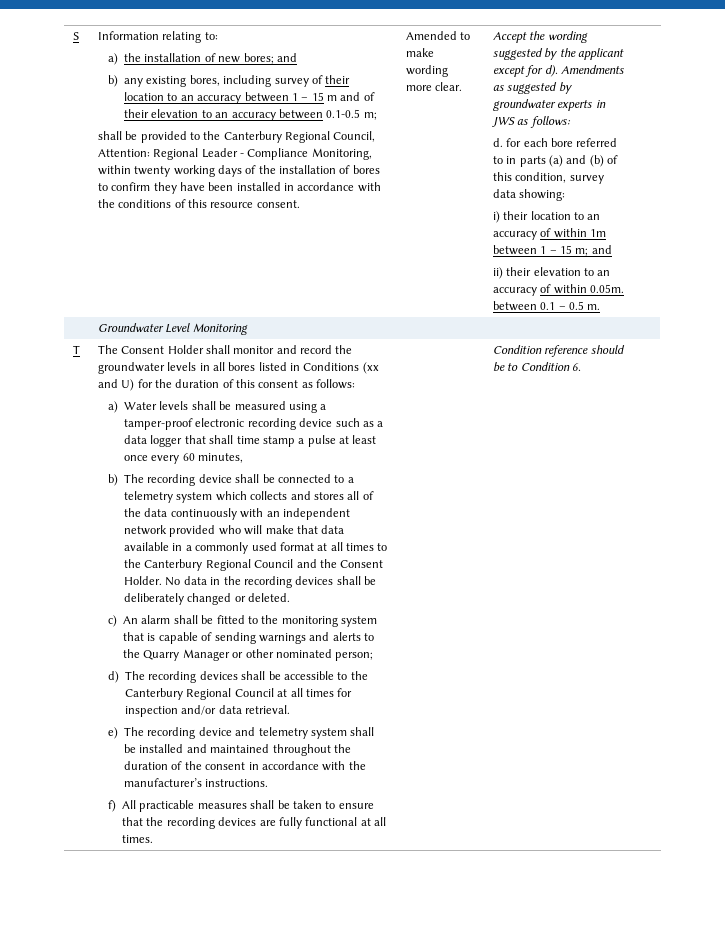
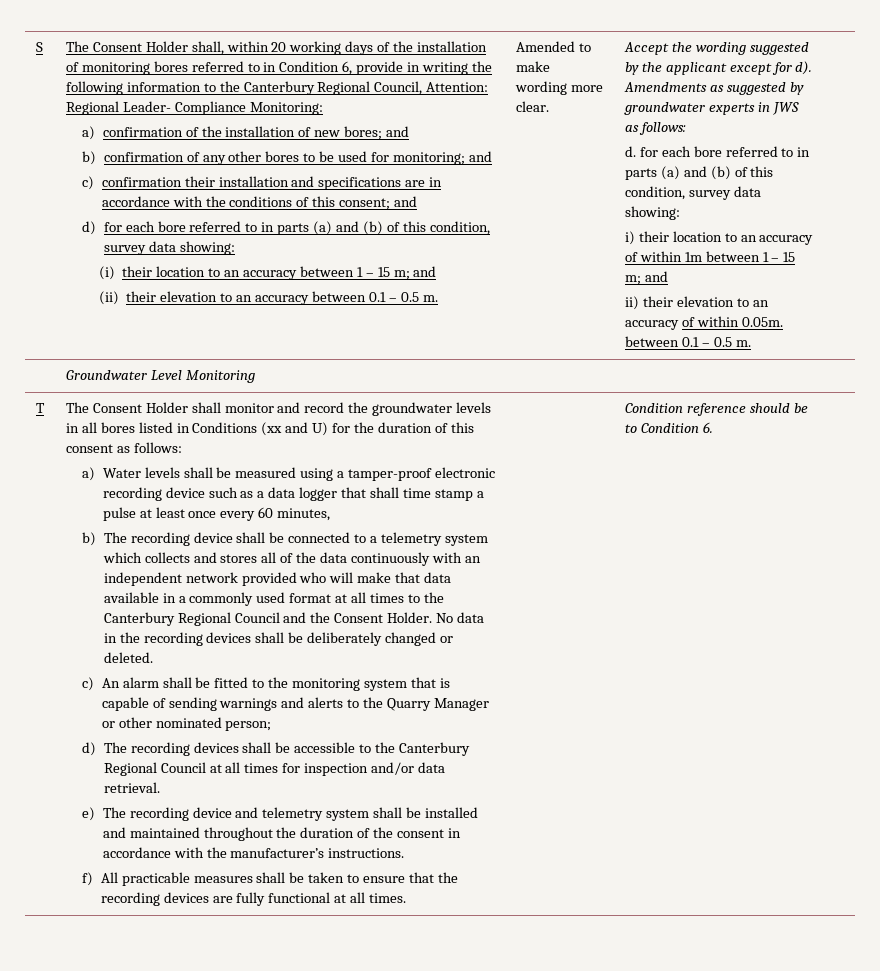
[97,31,218,43] [107,53,118,65] Information relating to: // a) -> [65,41,488,55] [65,61,492,75] [65,81,489,95] [65,101,323,115] [82,126,199,140] The Consent Holder shall, within 20 working days of the installation of monitoring bores referred to in Condition 6, provide in writing the following information to the Canterbury Regional Council, Attention: Regional Leader- Compliance Monitoring: // a) confirmation of
[124,75,323,87] any existing bores, including survey of -> [103,151,492,165] [82,176,443,190] [101,196,418,210] [82,221,490,235] [103,241,235,255] [99,266,116,280] confirmation of any other bores to be used for monitoring; and // c) confirmation their installation and specifications are in accordance with the conditions of this consent; and // d) for each bore referred to in parts (a) and (b) of this condition, survey data showing: // (i)
[327,92,375,101] m and of -> [393,266,437,280] [99,291,120,305] m; and // (ii)
[326,109,377,120] [97,131,376,143] [97,148,372,160] [97,165,380,177] [97,182,381,194] [97,199,300,208] 0.1-0.5 m; // shall be provided to the Canterbury Regional Council, Attention: Regional Leader - Compliance Monitoring, within twenty working days of the installation of bores to confirm they have been installed in accordance with the conditions of this resource consent. -> [368,292,438,302] 0.1 – 0.5 m.

